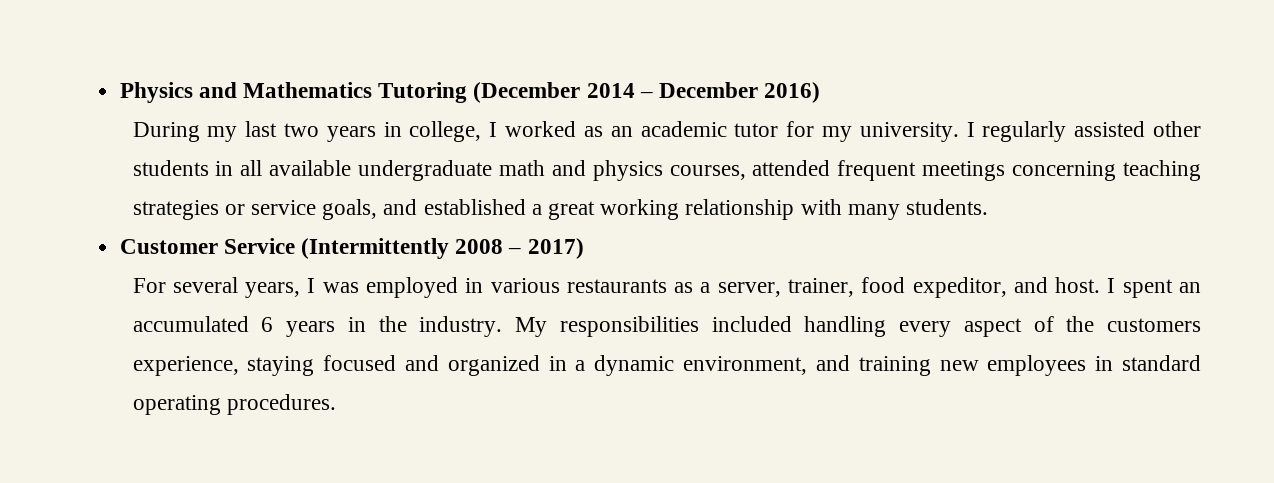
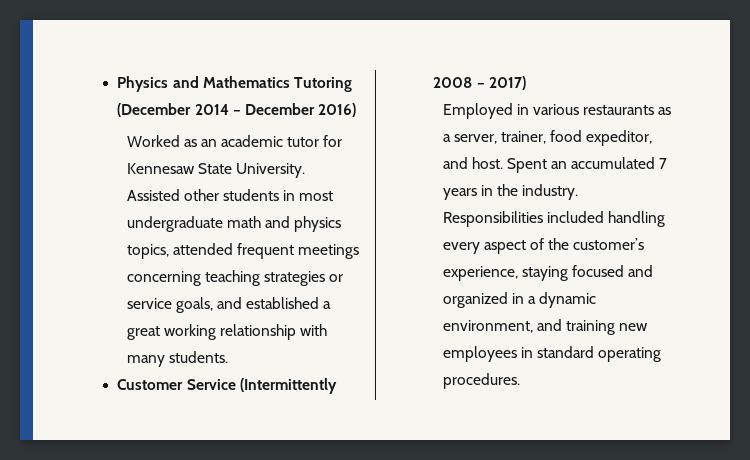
[132,121,577,142] During my last two years in college, I worked -> [126,135,180,147] Worked
[821,121,1146,142] my university. I regularly assisted -> [126,163,305,178] [126,189,180,201] Kennesaw State University. Assisted
[240,160,352,176] all available -> [299,191,334,201] most
[669,165,746,180] courses, -> [126,244,169,259] topics,
[132,277,459,298] For several years, I was employed -> [442,103,513,119] Employed
[1107,278,1173,298] I spent -> [506,158,547,173] Spent
[261,317,274,332] 6 -> [659,158,668,169] 7
[515,316,699,337] My responsibilities -> [442,211,543,227] Responsibilities
[1106,318,1201,332] customers -> [573,238,645,250] customer’s

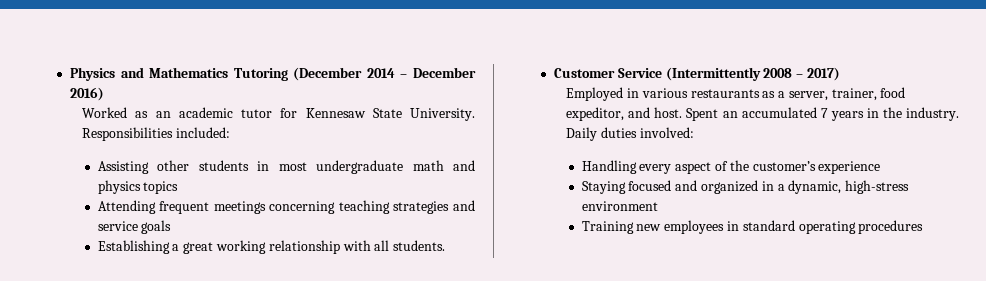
[126,189,180,201] Assisted -> [82,127,230,141] [97,161,149,174] Responsibilities included: // Assisting
[126,243,233,259] topics, attended -> [143,181,179,194] [97,200,156,214] topics // Attending
[329,274,344,282] [126,297,320,313] or service goals, and established -> [453,200,476,211] [97,220,172,234] [97,240,170,254] and service goals // Establishing
[126,355,165,367] many -> [374,240,390,251] all
[442,211,665,227] Responsibilities included handling -> [566,127,694,141] [581,160,637,174] Daily duties involved: // Handling
[442,266,568,281] experience, staying -> [818,161,881,174] [581,181,626,194] experience // Staying
[539,292,597,308] [442,319,615,335] dynamic environment, and training -> [788,180,910,194] [581,201,658,211] [581,221,634,234] dynamic, high-stress environment // Training
[442,373,520,389] procedures. -> [858,220,924,234] procedures

